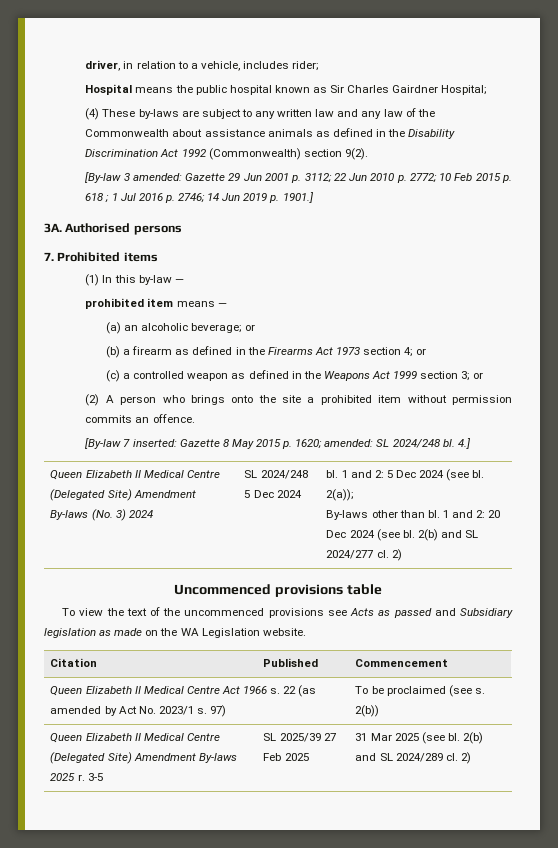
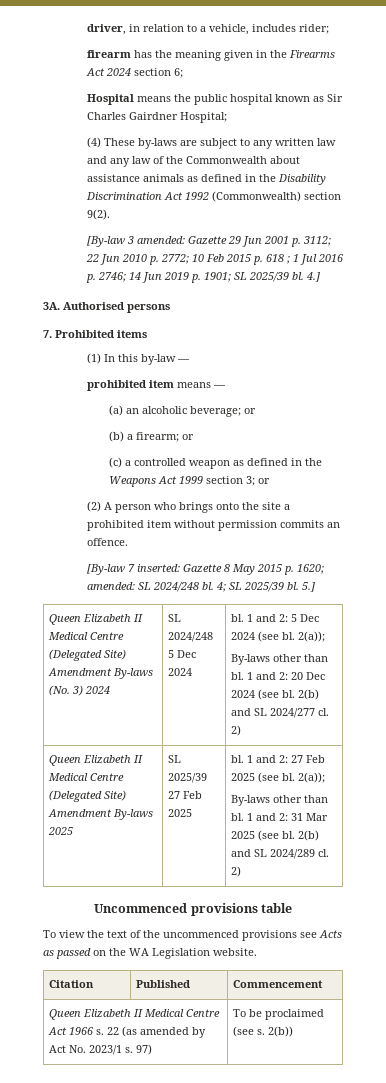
(320, 66) none -> [86,50,335,61] [85,68,183,78] // firearm has the meaning given in the Firearms Act 2024 section 6;
[282,192,314,203] 1901.] -> [203,272,320,282] 1901; SL 2025/39 bl. 4.]
[132,346,414,357] firearm as defined in the Firearms Act 1973 section 4; -> [135,432,179,442] firearm;
[457,438,471,449] 4.] -> [215,582,315,592] 4; SL 2025/39 bl. 5.]
(402, 555) none -> [48,755,143,766] [47,773,124,781] [48,790,126,802] [47,809,153,820] [47,827,73,835] [167,755,181,763] [167,773,207,783] [167,791,202,799] [167,809,192,817] [230,755,325,763] [230,772,325,783] [230,795,328,806] [230,813,328,821] [230,830,319,841] [230,849,329,859] [230,866,241,877] // Queen Elizabeth II Medical Centre (Delegated Site) Amendment By-laws 2025 | SL 2025/39 27 Feb 2025 | bl. 1 and 2: 27 Feb 2025 (see bl. 2(a)); // By-laws other than bl. 1 and 2: 31 Mar 2025 (see bl. 2(b) and SL 2024/289 cl. 2)
[434,608,513,618] [44,628,143,638] and Subsidiary legislation as made -> (91, 953) none
[50,733,220,743] [50,752,237,764] [50,773,103,781] [263,733,336,742] [263,753,309,761] [355,732,483,744] [355,752,471,764] // Queen Elizabeth II Medical Centre (Delegated Site) Amendment By-laws 2025 r. 3-5 | SL 2025/39 27 Feb 2025 | 31 Mar 2025 (see bl. 2(b) and SL 2024/289 cl. 2) -> (293, 1031) none

